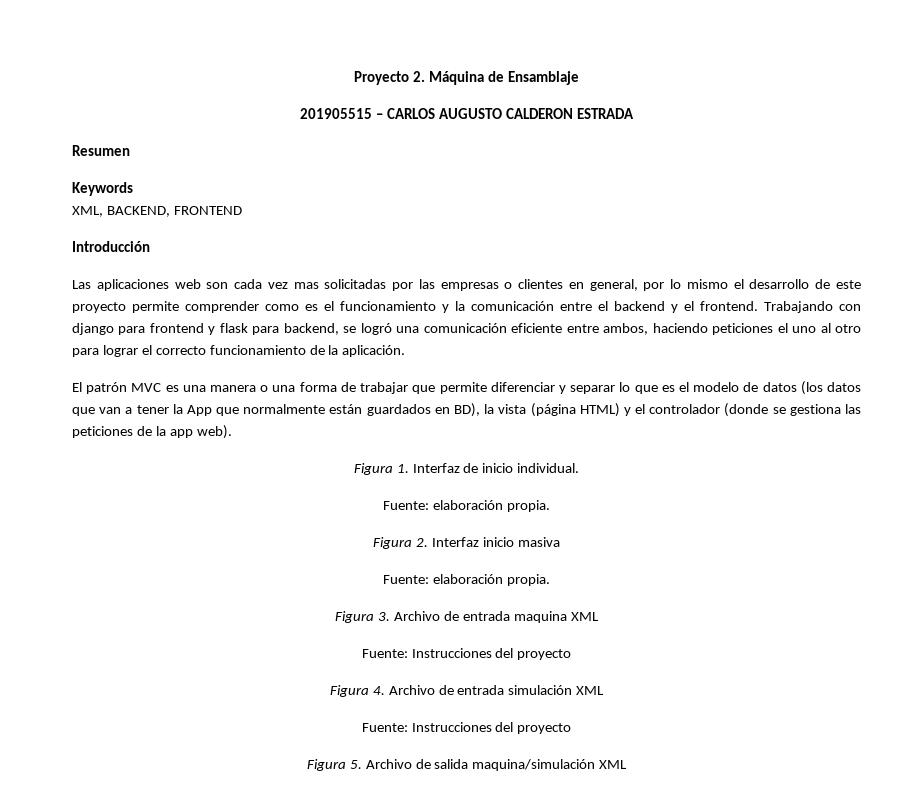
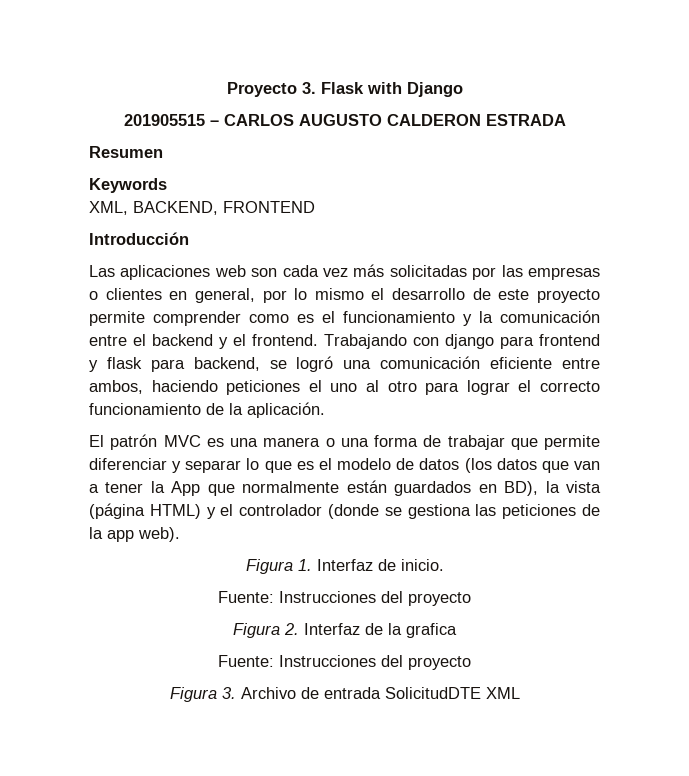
[413,71,579,85] 2. Máquina de Ensamblaje -> [301,82,463,97] 3. Flask with Django
[293,282,319,289] mas -> [353,264,385,277] más
[482,463,580,473] [383,500,550,512] [373,537,560,549] [383,574,550,586] [335,611,599,623] [361,648,572,660] [329,685,605,697] [361,722,572,734] [306,759,596,771] inicio individual. // Fuente: elaboración propia. // Figura 2. Interfaz inicio masiva // Fuente: elaboración propia. // Figura 3. Archivo de entrada maquina XML // Fuente: Instrucciones del proyecto // Figura 4. Archivo de entrada simulación XML // Fuente: Instrucciones del proyecto // Figura 5. Archivo de salida maquina/simulación -> [400,559,444,571] [218,591,471,606] [233,623,457,638] [218,655,471,670] [169,687,481,702] inicio. // Fuente: Instrucciones del proyecto // Figura 2. Interfaz de la grafica // Fuente: Instrucciones del proyecto // Figura 3. Archivo de entrada SolicitudDTE

